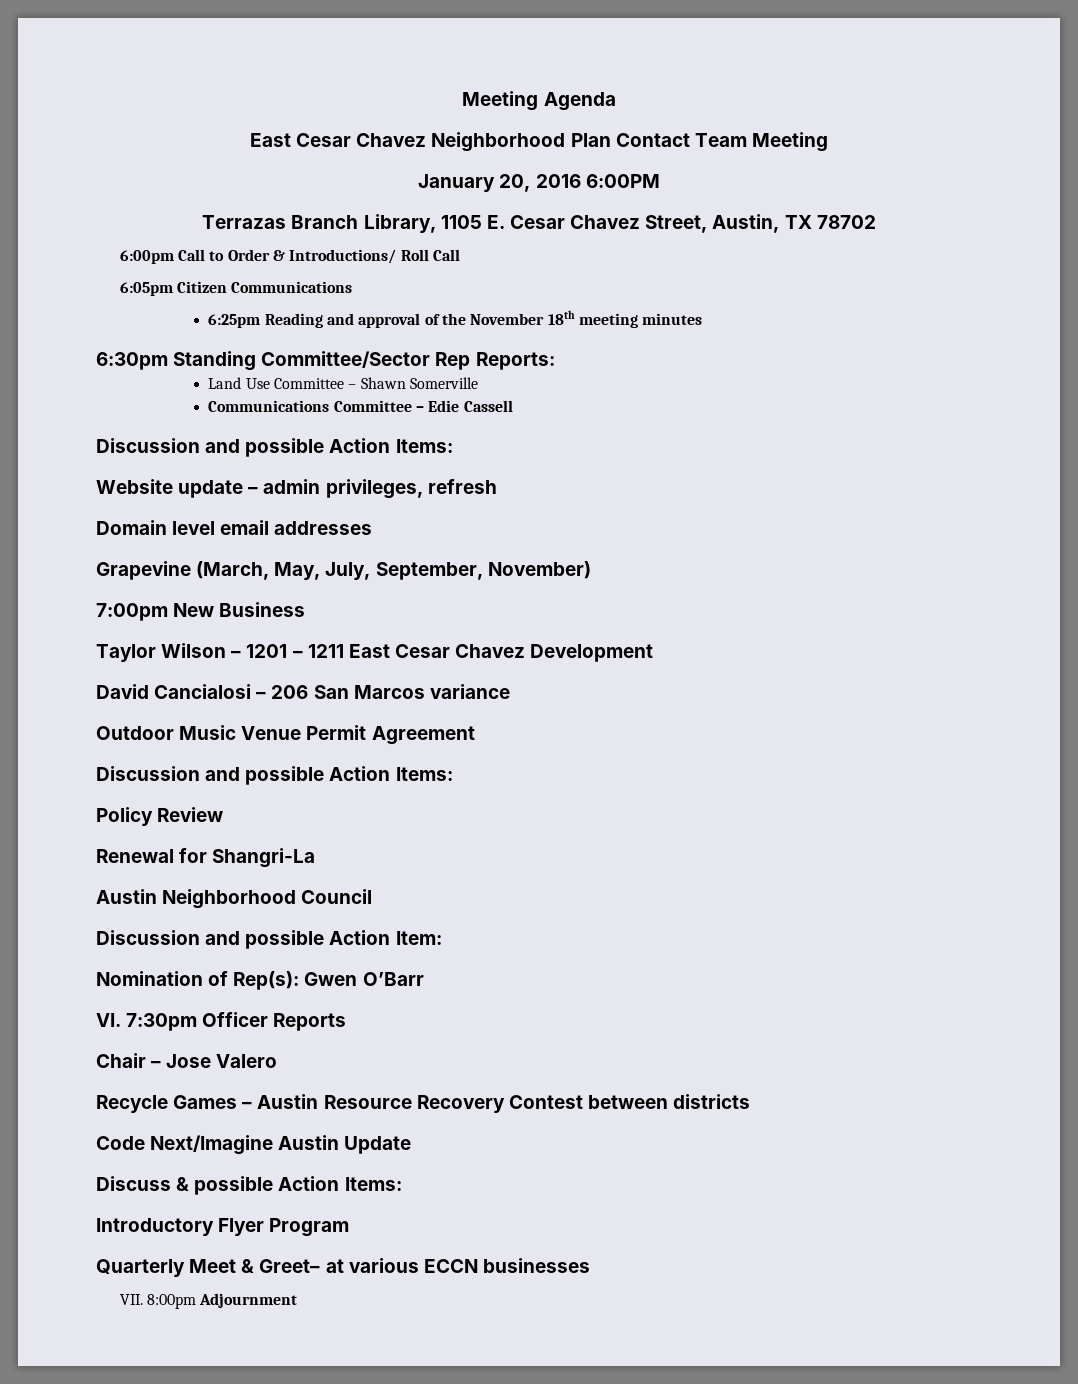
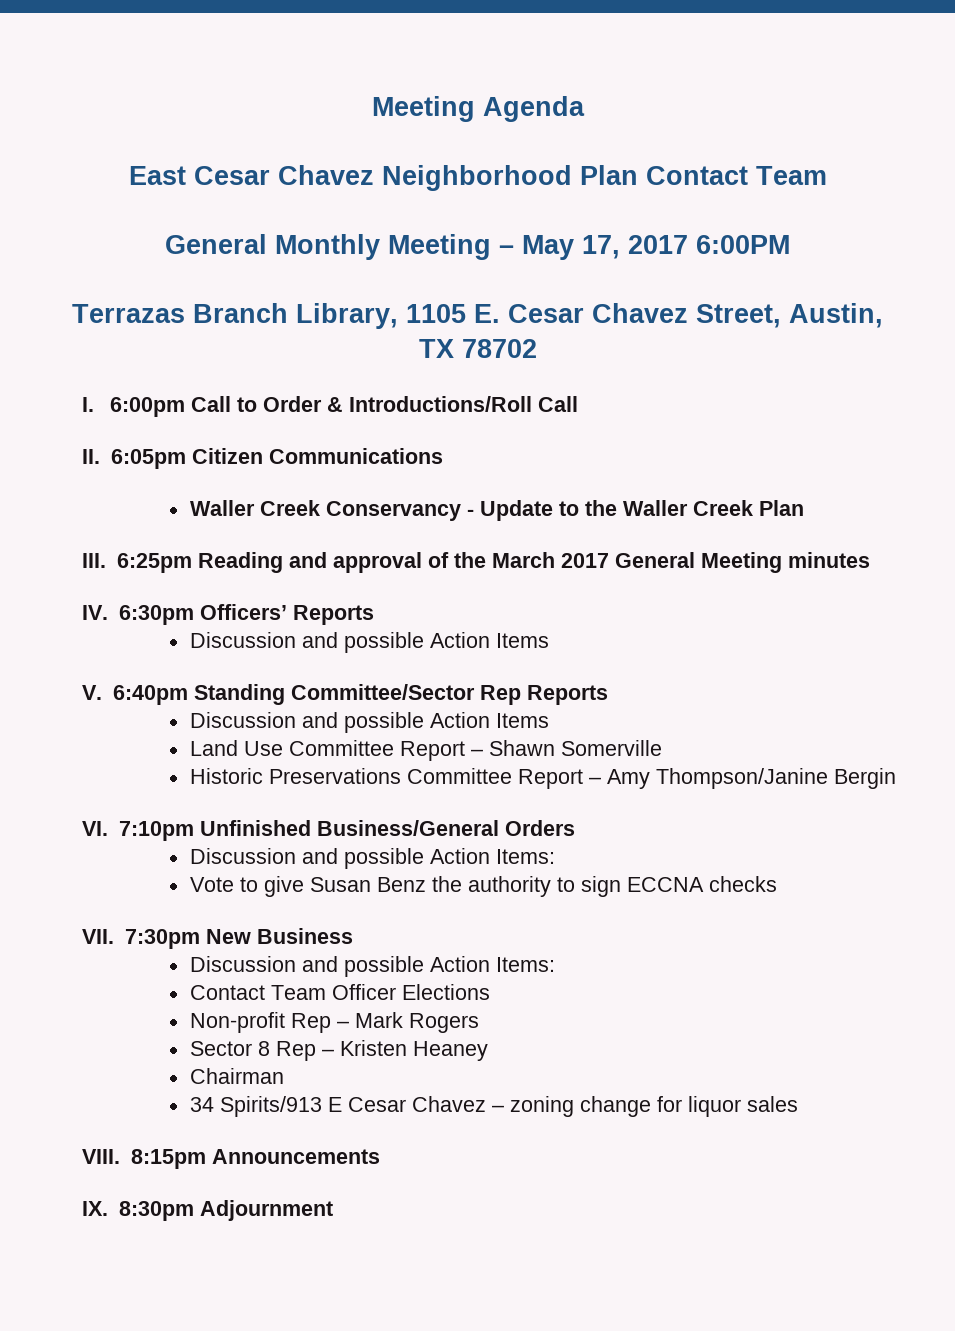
[751,132,828,152] [418,174,581,192] Meeting // January 20, 2016 -> [165,234,688,260] // General Monthly Meeting – May 17, 2017
(876, 222) none -> [82,397,95,412] I.
[289,249,429,264] Introductions/ Roll -> [349,396,533,412] Introductions/Roll
(460, 255) none -> [82,449,101,464] II.
(353, 287) none -> [189,500,804,521] [82,553,107,568] Waller Creek Conservancy - Update to the Waller Creek Plan // III.
[470,310,703,328] [96,351,555,371] November 18th meeting minutes // 6:30pm Standing Committee/Sector Rep Reports: -> [491,552,870,573] [82,604,374,625] [189,632,549,653] [82,684,608,705] [189,712,549,733] March 2017 General Meeting minutes // IV. 6:30pm Officers’ Reports // Discussion and possible Action Items // V. 6:40pm Standing Committee/Sector Rep Reports // Discussion and possible Action Items
(345, 383) none -> [399,741,465,761] Report
[208,400,513,412] [96,438,453,457] [96,479,497,499] [96,520,373,535] [96,561,591,580] [96,602,306,621] [96,643,654,662] [96,684,510,699] [96,725,475,745] [96,766,453,785] [96,807,224,826] [96,848,316,868] [96,889,373,909] [96,930,442,949] [96,971,424,990] [96,1012,347,1031] [96,1053,278,1068] [96,1094,751,1113] [96,1135,412,1155] [96,1176,402,1195] [96,1218,350,1237] [96,1258,590,1277] [119,1294,197,1309] Communications Committee – Edie Cassell // Discussion and possible Action Items: // Website update – admin privileges, refresh // Domain level email addresses // Grapevine (March, May, July, September, November) // 7:00pm New Business // Taylor Wilson – 1201 – 1211 East Cesar Chavez Development // David Cancialosi – 206 San Marcos variance // Outdoor Music Venue Permit Agreement // Discussion and possible Action Items: // Policy Review // Renewal for Shangri-La // Austin Neighborhood Council // Discussion and possible Action Item: // Nomination of Rep(s): Gwen O’Barr // VI. 7:30pm Officer Reports // Chair – Jose Valero // Recycle Games – Austin Resource Recovery Contest between districts // Code Next/Imagine Austin Update // Discuss & possible Action Items: // Introductory Flyer Program // Quarterly Meet & Greet– at various ECCN businesses // VII. 8:00pm -> [189,768,896,789] [82,820,575,841] [189,848,555,869] [189,876,777,897] [82,928,353,949] [189,956,555,977] [189,984,490,1000] [189,1012,479,1033] [189,1040,488,1061] [189,1068,284,1084] [189,1096,798,1117] [82,1149,380,1169] [82,1201,194,1221] Historic Preservations Committee Report – Amy Thompson/Janine Bergin // VI. 7:10pm Unfinished Business/General Orders // Discussion and possible Action Items: // Vote to give Susan Benz the authority to sign ECCNA checks // VII. 7:30pm New Business // Discussion and possible Action Items: // Contact Team Officer Elections // Non-profit Rep – Mark Rogers // Sector 8 Rep – Kristen Heaney // Chairman // 34 Spirits/913 E Cesar Chavez – zoning change for liquor sales // VIII. 8:15pm Announcements // IX. 8:30pm

